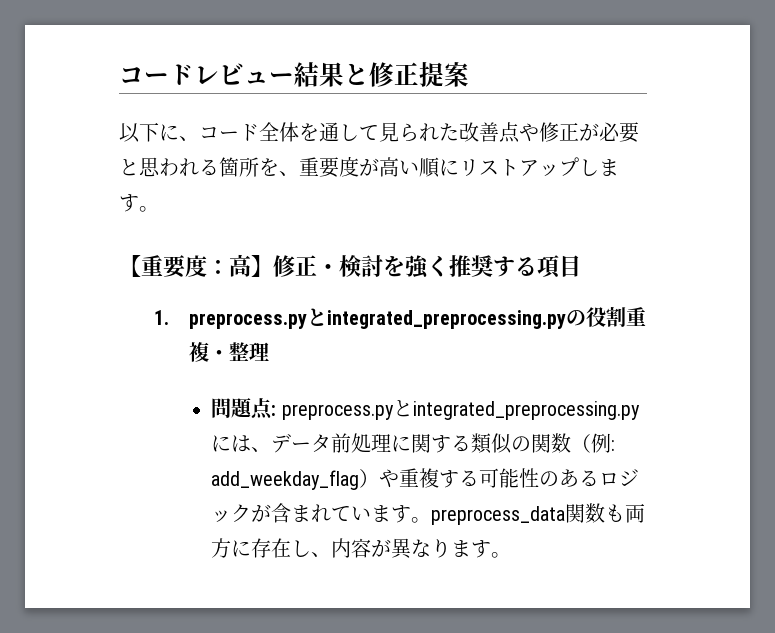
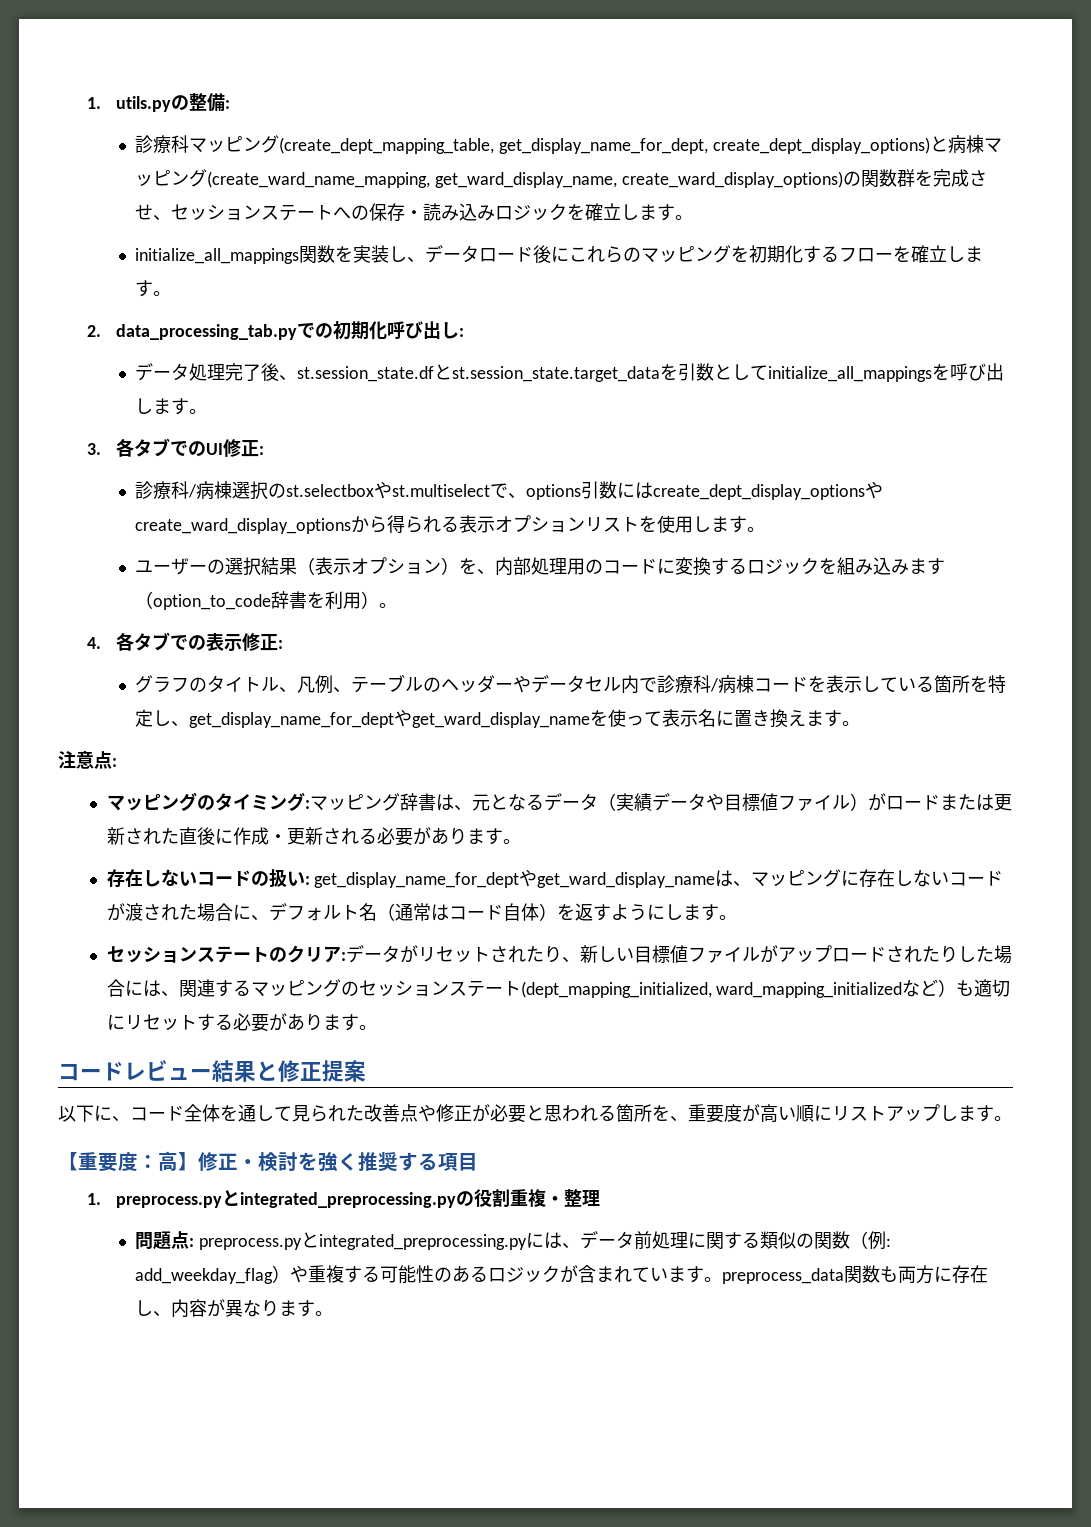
(119, 75) none -> [86,93,230,112] [135,135,1003,154] [135,169,988,188] [135,203,694,221] [135,245,984,264] [135,280,172,297] [86,321,464,340] [135,363,1005,382] [135,398,208,415] [86,438,264,457] [135,481,884,500] [135,515,766,534] [135,557,946,576] [135,591,398,610] [86,632,283,651] [135,674,1007,694] [135,709,861,728] [58,751,117,769] [106,792,1012,811] [106,827,521,846] [106,869,1004,888] [106,903,737,922] [106,945,1012,964] [106,979,1011,998] [106,1013,377,1032] 1. utils.pyの整備: // 診療科マッピング(create_dept_mapping_table, get_display_name_for_dept, create_dept_display_options)と病棟マッピング(create_ward_name_mapping, get_ward_display_name, create_ward_display_options)の関数群を完成させ、セッションステートへの保存・読み込みロジックを確立します。 // initialize_all_mappings関数を実装し、データロード後にこれらのマッピングを初期化するフローを確立します。 // 2. data_processing_tab.pyでの初期化呼び出し: // データ処理完了後、st.session_state.dfとst.session_state.target_dataを引数としてinitialize_all_mappingsを呼び出します。 // 3.各タブでのUI修正: // 診療科/病棟選択のst.selectboxやst.multiselectで、options引数にはcreate_dept_display_optionsやcreate_ward_display_optionsから得られる表示オプションリストを使用します。 // ユーザーの選択結果（表示オプション）を、内部処理用のコードに変換するロジックを組み込みます（option_to_code辞書を利用）。 // 4.各タブでの表示修正: // グラフのタイトル、凡例、テーブルのヘッダーやデータセル内で診療科/病棟コードを表示している箇所を特定し、get_display_name_for_deptやget_ward_display_nameを使って表示名に置き換えます。 // 注意点: // マッピングのタイミング:マッピング辞書は、元となるデータ（実績データや目標値ファイル）がロードまたは更新された直後に作成・更新される必要があります。 // 存在しないコードの扱い: get_display_name_for_deptやget_ward_display_nameは、マッピングに存在しないコードが渡された場合に、デフォルト名（通常はコード自体）を返すようにします。 // セッションステートのクリア:データがリセットされたり、新しい目標値ファイルがアップロードされたりした場合には、関連するマッピングのセッションステート(dept_mapping_initialized, ward_mapping_initializedなど）も適切にリセットする必要があります。 //

